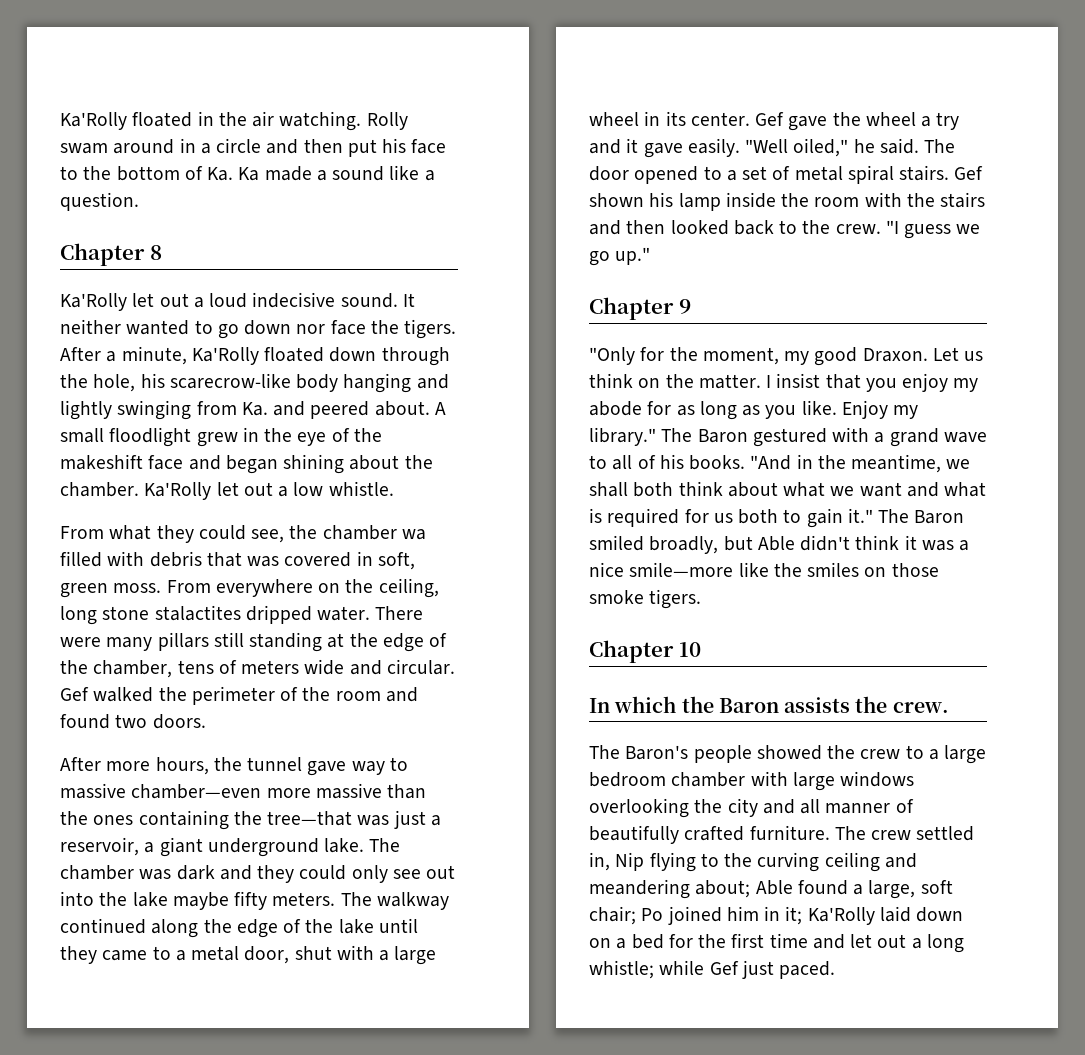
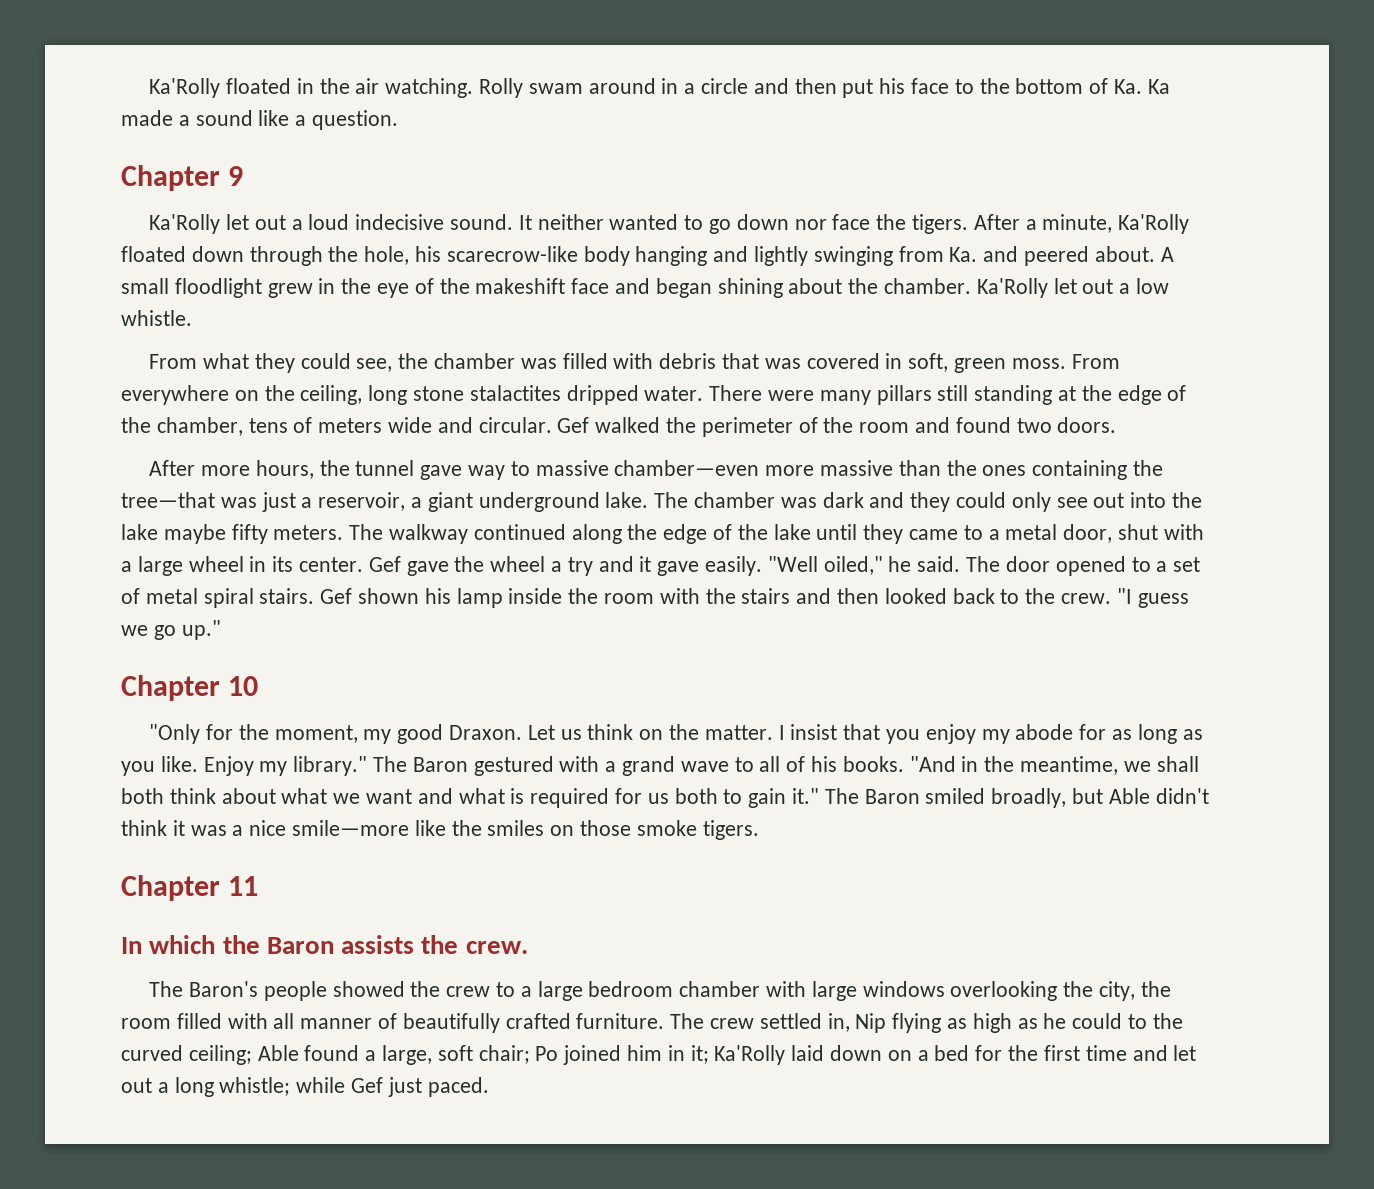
[149,245,162,260] 8 -> [228,166,244,186] 9
[401,529,426,540] wa -> [520,358,557,369] was
[678,299,691,314] 9 -> [228,676,259,696] 10
[678,642,701,657] 10 -> [228,876,259,896] 11
[727,798,795,817] city and -> [1098,981,1171,1001] [121,1013,268,1029] city, the room filled with
[700,852,917,872] [589,879,751,899] to the curving ceiling and meandering about; -> [947,1013,1183,1033] [121,1045,252,1065] as high as he could to the curved ceiling;

